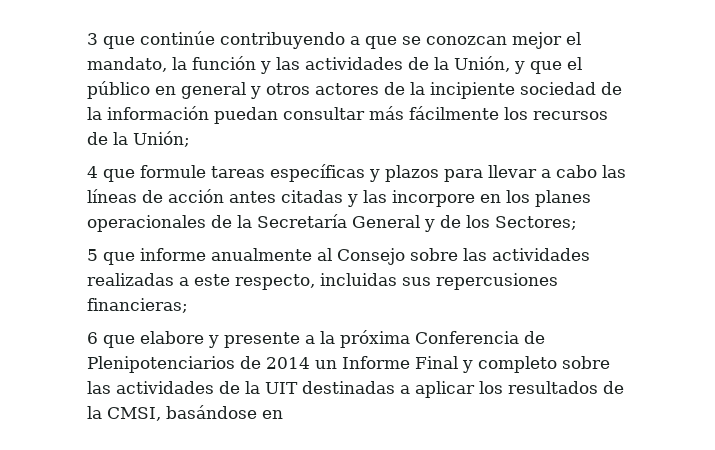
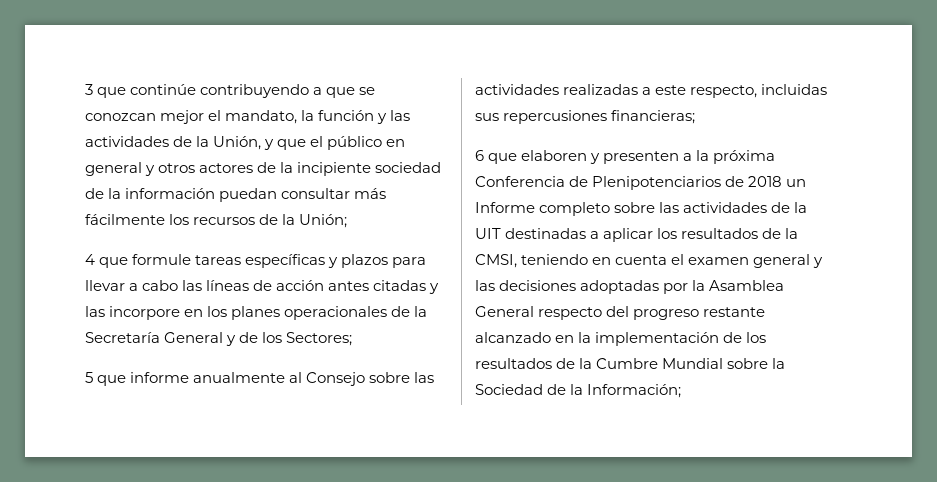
[140,331,300,348] elabore y presente -> [521,150,680,164] elaboren y presenten
[266,357,310,369] 2014 -> [748,176,783,187] 2018
[415,356,473,373] Final y -> (535, 207) none
[166,405,283,419] basándose en -> [521,254,824,268] [475,280,785,294] [475,306,766,320] [475,332,767,346] [475,358,786,369] [475,384,682,398] teniendo en cuenta el examen general y las decisiones adoptadas por la Asamblea General respecto del progreso restante alcanzado en la implementación de los resultados de la Cumbre Mundial sobre la Sociedad de la Información;

